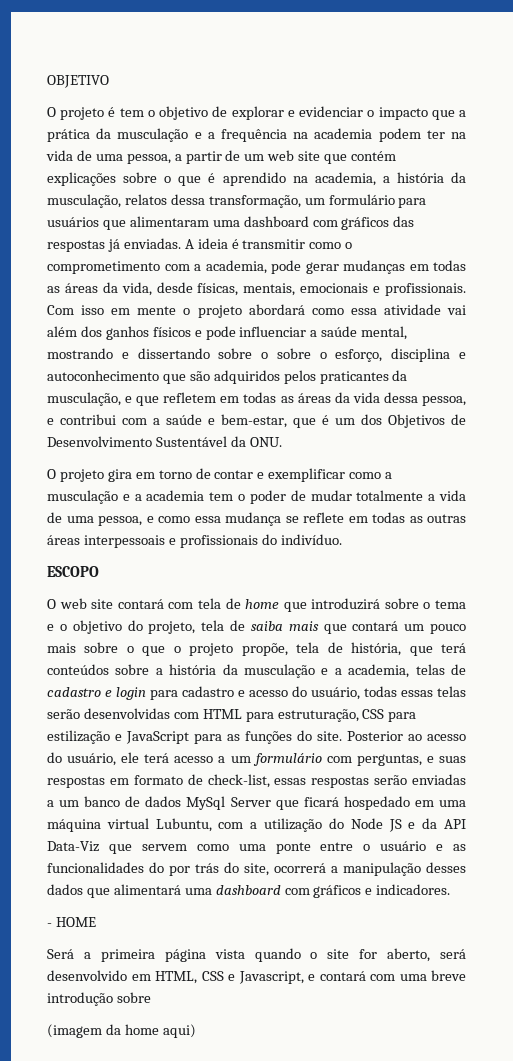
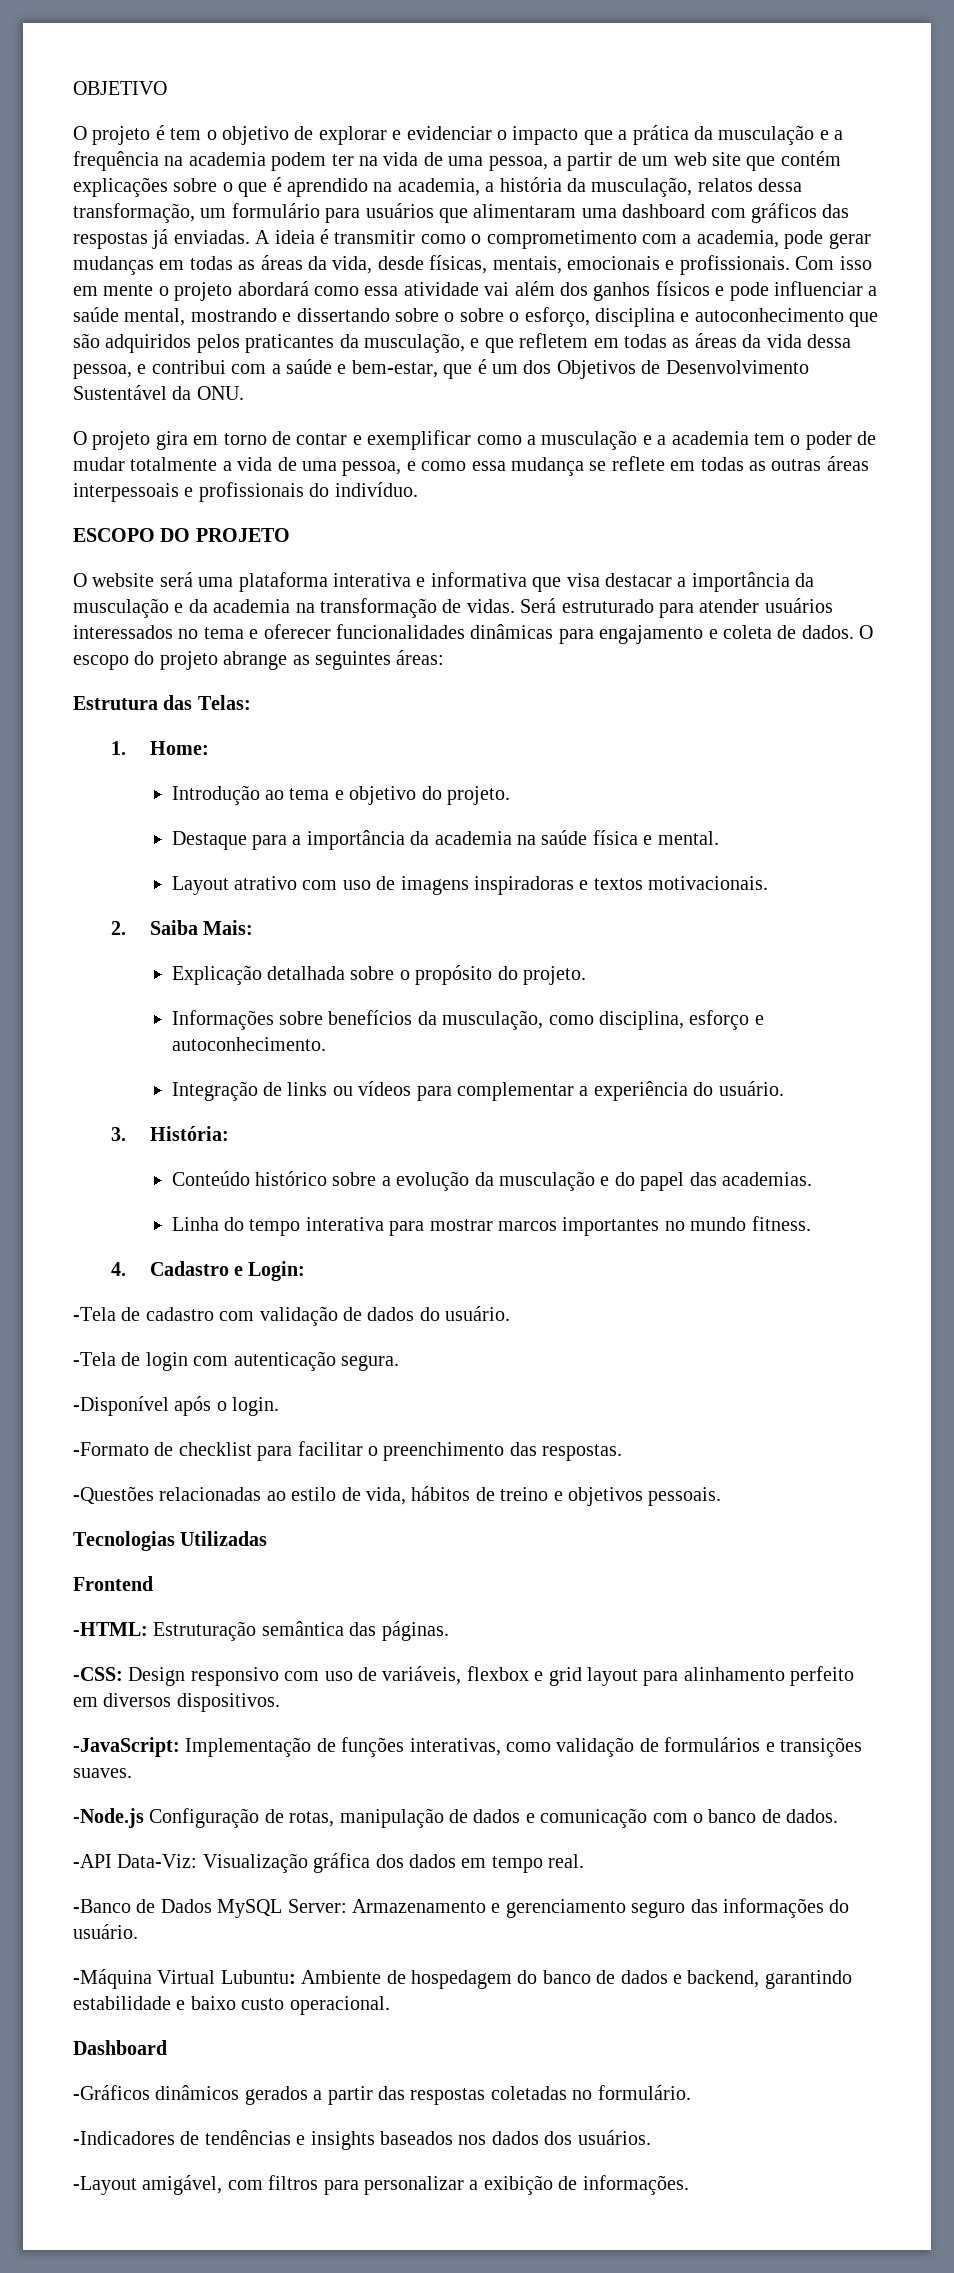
[47,598,466,612] [47,620,466,634] [47,642,466,656] [47,664,466,678] [47,686,466,700] [47,708,417,722] [47,730,466,744] [47,752,466,766] [47,774,466,788] [47,796,466,810] [47,818,466,832] [47,841,466,854] [47,862,466,876] [47,884,451,898] [47,917,96,927] [47,948,466,962] [47,970,466,984] [47,992,151,1006] [47,1024,196,1038] // O web site contará com tela de home que introduzirá sobre o tema e o objetivo do projeto, tela de saiba mais que contará um pouco mais sobre o que o projeto propõe, tela de história, que terá conteúdos sobre a história da musculação e a academia, telas de cadastro e login para cadastro e acesso do usuário, todas essas telas serão desenvolvidas com HTML para estruturação, CSS para estilização e JavaScript para as funções do site. Posterior ao acesso do usuário, ele terá acesso a um formulário com perguntas, e suas respostas em formato de check-list, essas respostas serão enviadas a um banco de dados MySql Server que ficará hospedado em uma máquina virtual Lubuntu, com a utilização do Node JS e da API Data-Viz que servem como uma ponte entre o usuário e as funcionalidades do por trás do site, ocorrerá a manipulação desses dados que alimentará uma dashboard com gráficos e indicadores. // - HOME // Será a primeira página vista quando o site for aberto, será desenvolvido em HTML, CSS e Javascript, e contará com uma breve introdução sobre // (imagem da home aqui) -> [160,528,290,542] [73,572,815,592] [73,598,833,618] [73,624,874,644] [73,650,445,670] [73,695,251,710] [111,741,209,755] [171,785,511,805] [171,830,719,850] [171,876,769,895] [111,920,254,935] [171,965,587,985] [171,1010,764,1030] [171,1037,326,1051] [171,1081,784,1101] [111,1126,229,1141] [171,1171,813,1191] [171,1216,811,1236] [111,1261,306,1281] [73,1306,511,1326] [73,1351,399,1371] [73,1396,280,1416] [73,1441,623,1461] [73,1486,722,1506] [73,1531,268,1551] [73,1576,153,1591] [73,1621,449,1641] [73,1666,855,1686] [73,1693,280,1712] [73,1737,862,1757] [73,1768,132,1778] [73,1808,839,1828] [73,1853,585,1873] [73,1898,850,1918] [73,1924,138,1939] [73,1969,852,1989] [73,1996,390,2015] [73,2040,167,2055] [73,2085,691,2105] [73,2130,651,2150] [73,2175,689,2195] DO PROJETO // O website será uma plataforma interativa e informativa que visa destacar a importância da musculação e da academia na transformação de vidas. Será estruturado para atender usuários interessados no tema e oferecer funcionalidades dinâmicas para engajamento e coleta de dados. O escopo do projeto abrange as seguintes áreas: // Estrutura das Telas: // 1. Home: // Introdução ao tema e objetivo do projeto. // Destaque para a importância da academia na saúde física e mental. // Layout atrativo com uso de imagens inspiradoras e textos motivacionais. // 2. Saiba Mais: // Explicação detalhada sobre o propósito do projeto. // Informações sobre benefícios da musculação, como disciplina, esforço e autoconhecimento. // Integração de links ou vídeos para complementar a experiência do usuário. // 3. História: // Conteúdo histórico sobre a evolução da musculação e do papel das academias. // Linha do tempo interativa para mostrar marcos importantes no mundo fitness. // 4. Cadastro e Login: // -Tela de cadastro com validação de dados do usuário. // -Tela de login com autenticação segura. // -Disponível após o login. // -Formato de checklist para facilitar o preenchimento das respostas. // -Questões relacionadas ao estilo de vida, hábitos de treino e objetivos pessoais. // Tecnologias Utilizadas // Frontend // -HTML: Estruturação semântica das páginas. // -CSS: Design responsivo com uso de variáveis, flexbox e grid layout para alinhamento perfeito em diversos dispositivos. // -JavaScript: Implementação de funções interativas, como validação de formulários e transições suaves. // -Node.js Configuração de rotas, manipulação de dados e comunicação com o banco de dados. // -API Data-Viz: Visualização gráfica dos dados em tempo real. // -Banco de Dados MySQL Server: Armazenamento e gerenciamento seguro das informações do usuário. // -Máquina Virtual Lubuntu: Ambiente de hospedagem do banco de dados e backend, garantindo estabilidade e baixo custo operacional. // Dashboard // -Gráficos dinâmicos gerados a partir das respostas coletadas no formulário. // -Indicadores de tendências e insights baseados nos dados dos usuários. // -Layout amigável, com filtros para personalizar a exibição de informações.

